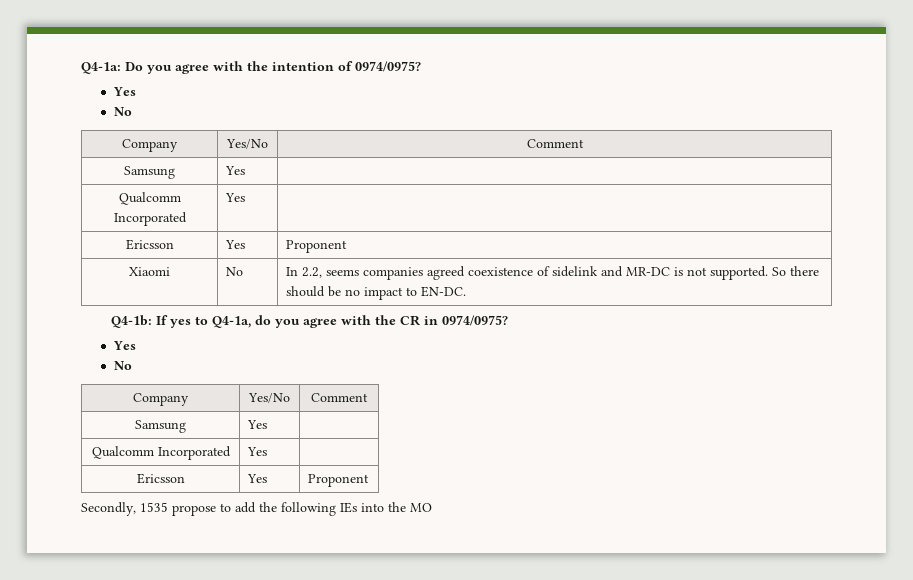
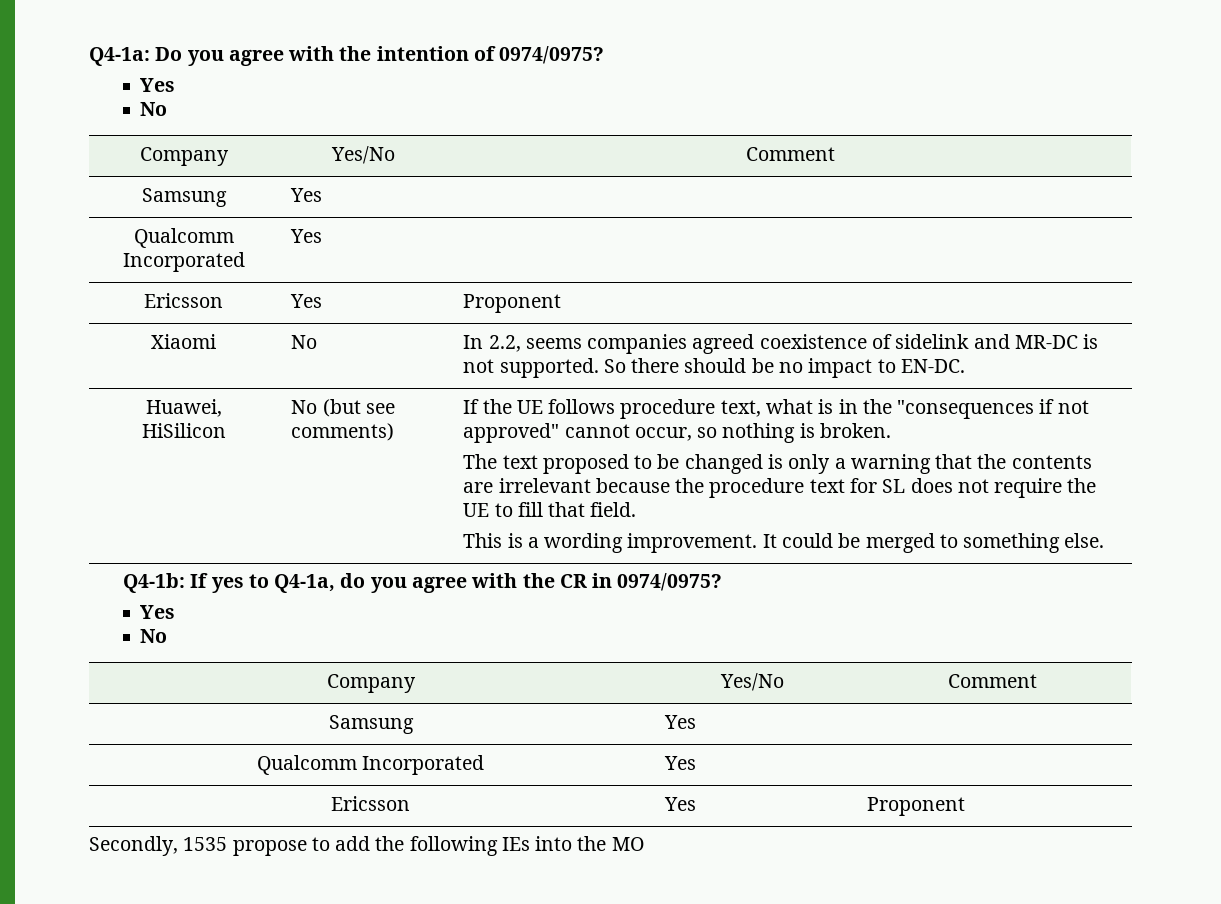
(467, 291) none -> [145,399,222,417] [141,423,226,438] [291,399,395,417] [291,423,395,441] [463,399,1089,419] [463,423,891,443] [463,454,1092,474] [463,478,1097,498] [463,502,637,517] [463,533,1105,553] // Huawei, HiSilicon | No (but see comments) | If the UE follows procedure text, what is in the "consequences if not approved" cannot occur, so nothing is broken. // The text proposed to be changed is only a warning that the contents are irrelevant because the procedure text for SL does not require the UE to fill that field. // This is a wording improvement. It could be merged to something else.

